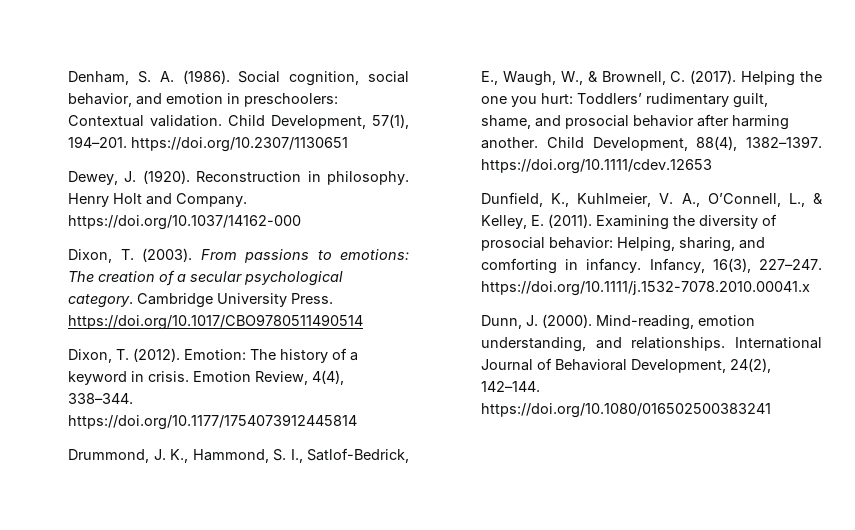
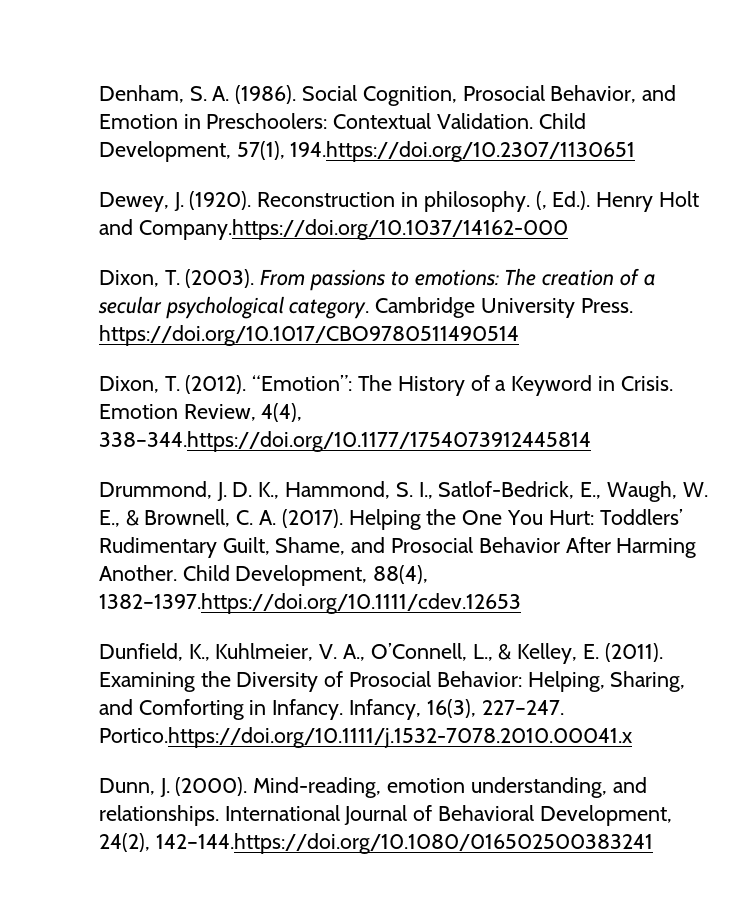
[289,71,409,86] [68,93,339,107] [68,115,223,127] cognition, social behavior, and emotion in preschoolers: Contextual validation. -> [362,85,677,106] [98,113,534,129] Cognition, Prosocial Behavior, and Emotion in Preschoolers: Contextual Validation.
[68,136,349,152] 194–201. https://doi.org/10.2307/1130651 -> [290,141,636,162] 194.https://doi.org/10.2307/1130651
(409, 178) none -> [535,191,591,210] (, Ed.).
[176,193,248,207] [68,215,302,230] Company. https://doi.org/10.1037/14162-000 -> [138,219,568,240] Company.https://doi.org/10.1037/14162-000
[184,348,359,363] [68,371,190,385] Emotion: The history of a keyword in crisis. -> [252,375,673,396] “Emotion”: The History of a Keyword in Crisis.
[68,393,134,404] [68,414,358,430] 338–344. https://doi.org/10.1177/1754073912445814 -> [98,431,591,452] 338–344.https://doi.org/10.1177/1754073912445814
(166, 454) none -> [232,482,253,497] D.
[560,71,583,85] W., -> [682,482,708,497] [98,510,120,527] W. E.,
(686, 76) none -> [259,510,277,525] A.
[481,93,769,108] [481,114,790,130] [481,137,539,149] one you hurt: Toddlers’ rudimentary guilt, shame, and prosocial behavior after harming another. -> [462,509,683,525] [98,537,697,558] [98,565,177,581] One You Hurt: Toddlers’ Rudimentary Guilt, Shame, and Prosocial Behavior After Harming Another.
[746,136,822,148] [481,159,713,174] 1382–1397. https://doi.org/10.1111/cdev.12653 -> [98,593,521,614] 1382–1397.https://doi.org/10.1111/cdev.12653
[699,214,778,229] [481,237,766,252] [481,258,642,274] diversity of prosocial behavior: Helping, sharing, and comforting in infancy. -> [236,671,686,692] [98,699,344,720] Diversity of Prosocial Behavior: Helping, Sharing, and Comforting in Infancy.
[481,281,811,296] https://doi.org/10.1111/j.1532-7078.2010.00041.x -> [98,727,632,748] Portico.https://doi.org/10.1111/j.1532-7078.2010.00041.x
[481,381,541,392] [481,403,772,418] 142–144. https://doi.org/10.1080/016502500383241 -> [155,833,653,854] 142–144.https://doi.org/10.1080/016502500383241

